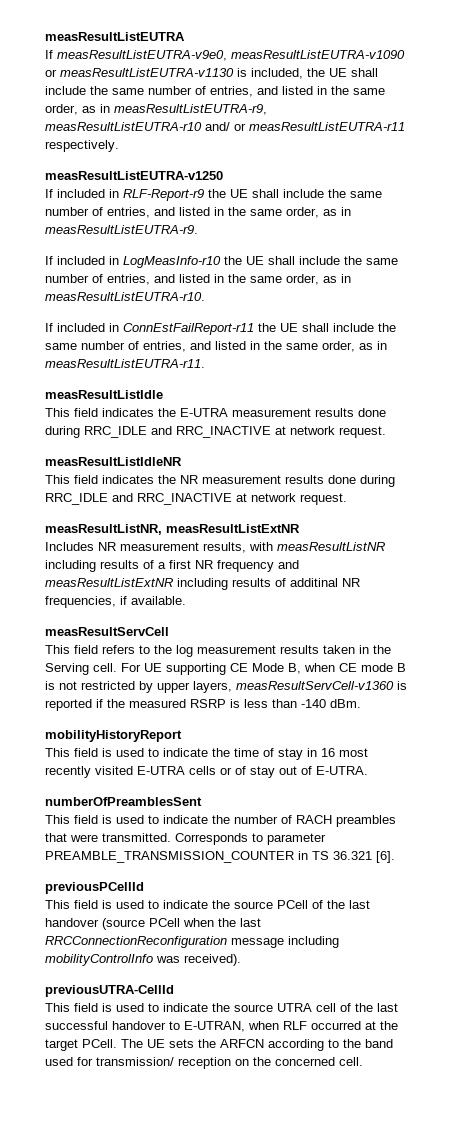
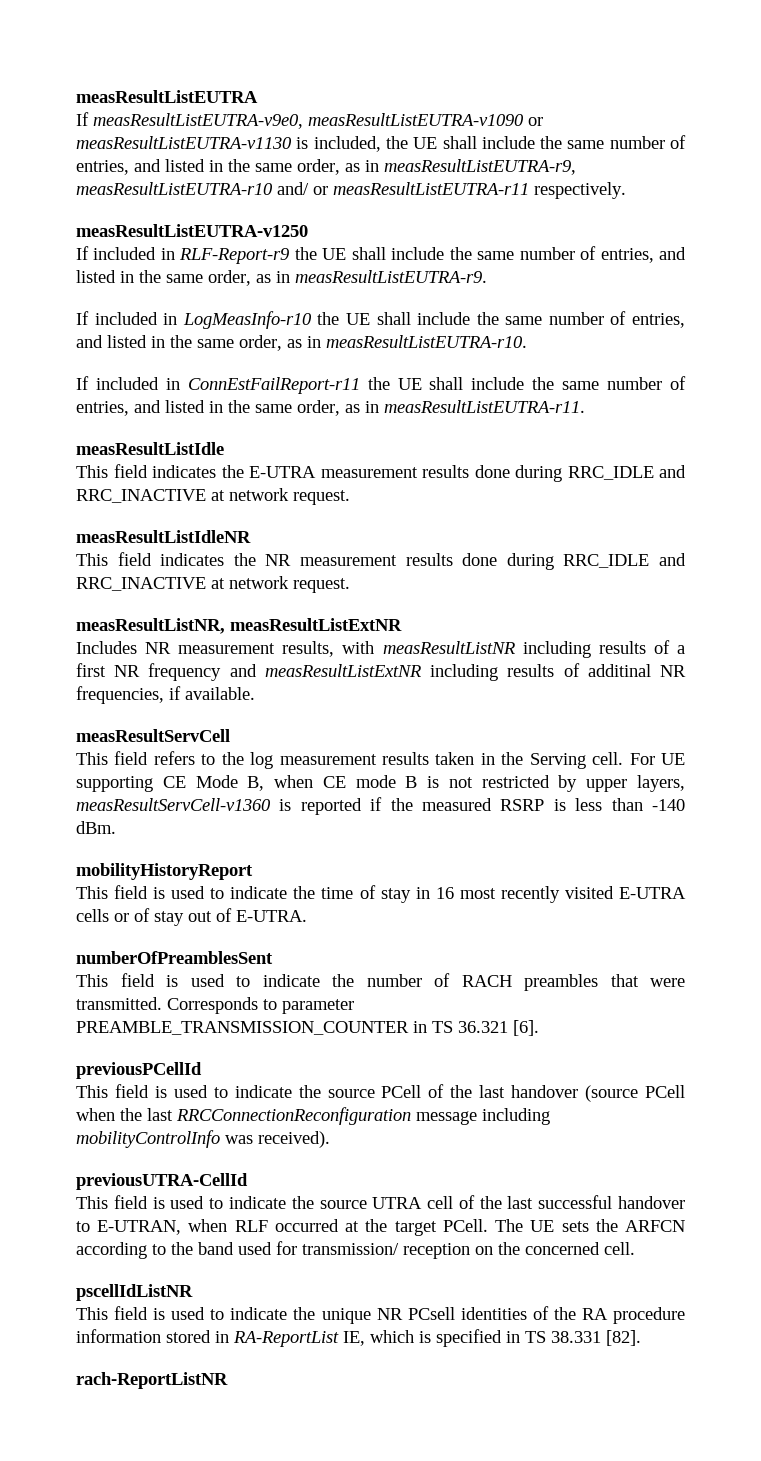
(363, 1061) none -> [76,1284,193,1301] [76,1306,685,1324] [76,1329,641,1347] [76,1372,228,1389] // pscellIdListNR // This field is used to indicate the unique NR PCsell identities of the RA procedure information stored in RA-ReportList IE, which is specified in TS 38.331 [82]. // rach-ReportListNR

